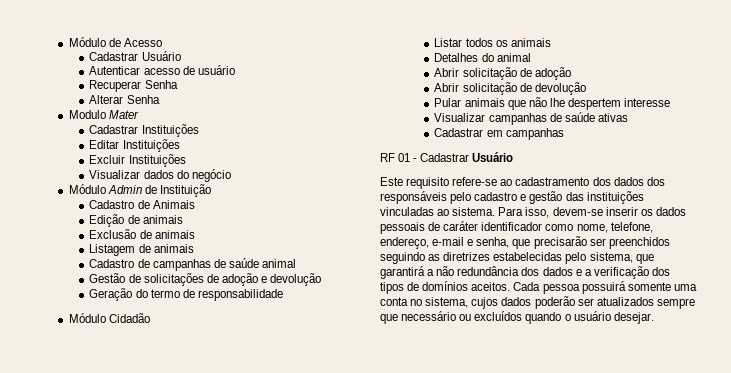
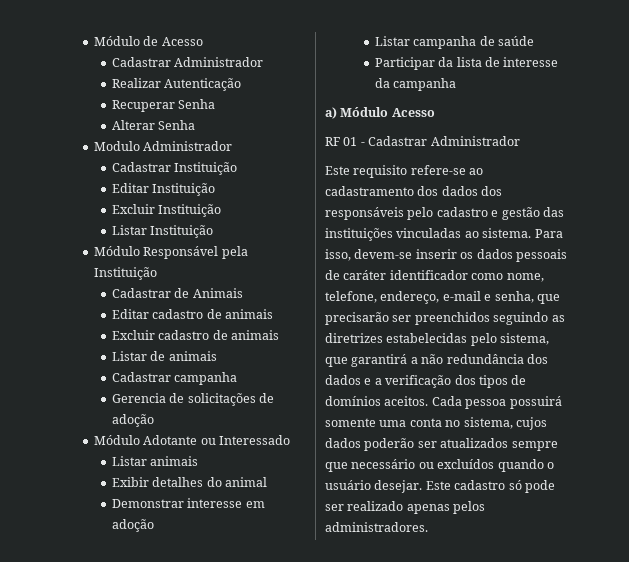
[141,51,181,61] [89,65,235,75] Usuário // Autenticar acesso de usuário -> [174,57,264,67] [111,78,242,91] Administrador // Realizar Autenticação
[108,110,139,119] [89,124,199,137] [89,139,180,152] [89,154,186,167] [89,169,231,182] [68,184,211,197] [89,200,135,209] Mater // Cadastrar Instituições // Editar Instituições // Excluir Instituições // Visualizar dados do negócio // Módulo Admin de Instituição // Cadastro -> [143,141,233,151] [111,162,238,175] [111,183,216,196] [111,204,222,217] [111,225,214,238] [93,246,248,259] [93,267,157,280] [111,288,171,298] Administrador // Cadastrar Instituição // Editar Instituição // Excluir Instituição // Listar Instituição // Módulo Responsável pela Instituição // Cadastrar
[89,214,183,227] [89,229,195,239] [89,244,194,256] [89,258,296,271] [89,273,322,286] [89,288,283,301] [68,313,150,323] [434,38,551,47] [434,53,479,62] Edição de animais // Exclusão de animais // Listagem de animais // Cadastro de campanhas de saúde animal // Gestão de solicitações de adoção e devolução // Geração do termo de responsabilidade // Módulo Cidadão // Listar todos os animais // Detalhes -> [111,309,273,319] [111,330,279,340] [111,351,217,361] [111,372,238,385] [111,393,274,406] [111,414,154,427] [93,435,290,445] [111,456,199,466] [111,477,204,487] Editar cadastro de animais // Excluir cadastro de animais // Listar de animais // Cadastrar campanha // Gerencia de solicitações de adoção // Módulo Adotante ou Interessado // Listar animais // Exibir detalhes
[434,67,571,80] [434,82,586,95] [434,97,671,110] [434,112,628,125] [434,128,564,140] Abrir solicitação de adoção // Abrir solicitação de devolução // Pular animais que não lhe despertem interesse // Visualizar campanhas de saúde ativas // Cadastrar em campanhas -> [111,498,265,508] [111,519,154,532] [374,36,534,49] [374,57,559,70] [374,78,457,91] [325,107,435,119] Demonstrar interesse em adoção // Listar campanha de saúde // Participar da lista de interesse da campanha // a) Módulo Acesso
[472,152,514,162] Usuário -> [430,136,520,146] Administrador
(654, 318) none -> [425,480,555,493] [325,501,486,514] [325,522,428,532] Este cadastro só pode ser realizado apenas pelos administradores.

